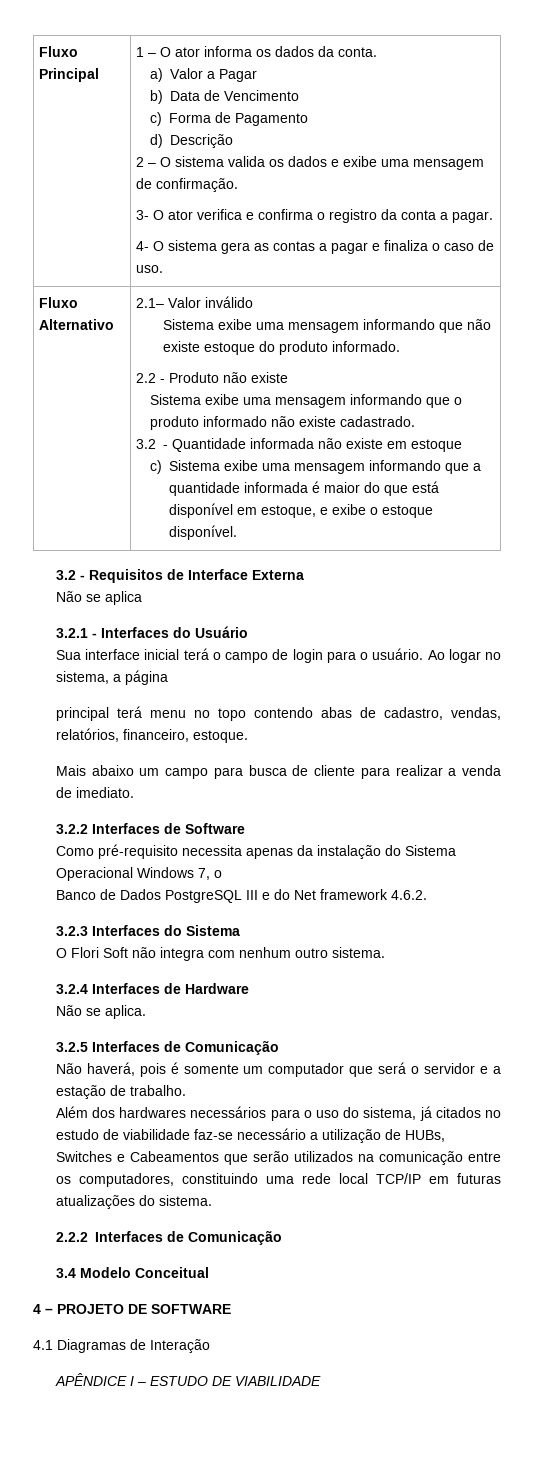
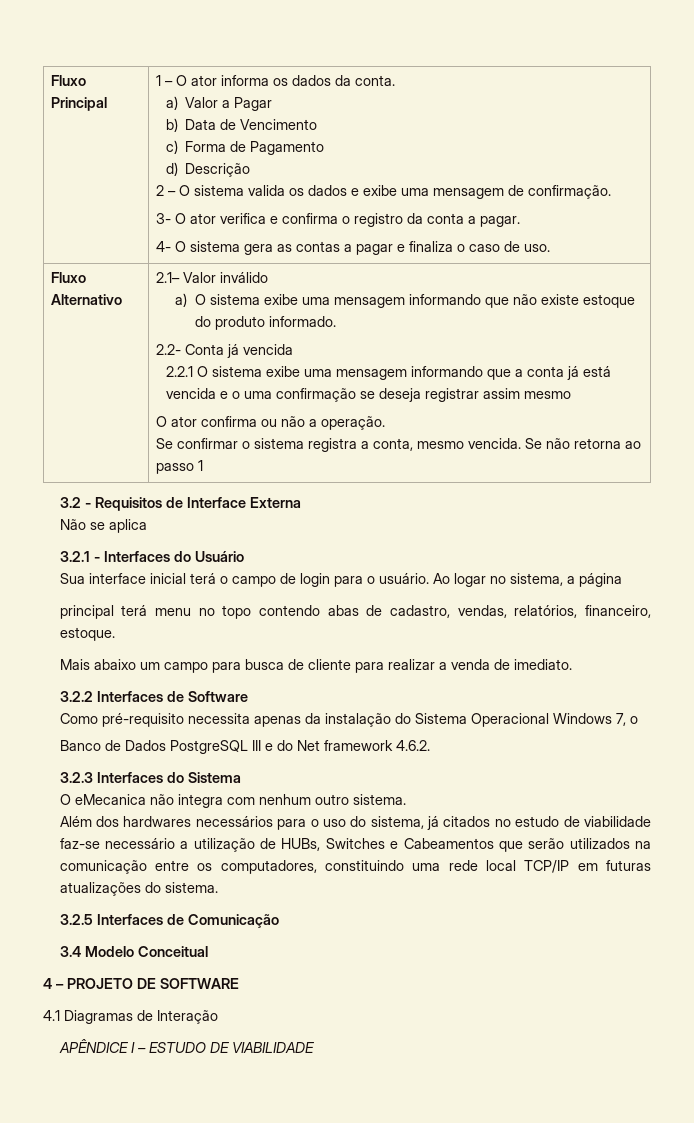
[163,319,215,330] Sistema -> [175,293,260,307] a) O sistema
[135,372,288,383] [149,394,462,408] [149,416,415,430] [135,438,462,452] [149,460,220,474] 2.2 - Produto não existe // Sistema exibe uma mensagem informando que o produto informado não existe cadastrado. // 3.2 - Quantidade informada não existe em estoque // c) Sistema -> [155,344,293,358] [165,366,262,377] 2.2- Conta já vencida // 2.2.1 O sistema
[168,481,439,496] [168,503,433,518] [168,525,237,540] quantidade informada é maior do que está disponível em estoque, e exibe o estoque disponível. -> [526,366,611,380] [165,388,571,402] [155,416,385,430] [155,438,641,452] [155,460,203,474] conta já está vencida e o uma confirmação se deseja registrar assim mesmo // O ator confirma ou não a operação. // Se confirmar o sistema registra a conta, mesmo vencida. Se não retorna ao passo 1
[70,947,128,958] Flori Soft -> [74,794,146,805] eMecanica
[55,983,249,994] [55,1005,146,1019] [55,1040,279,1055] [55,1062,502,1077] [55,1085,186,1099] // 3.2.4 Interfaces de Hardware // Não se aplica. // 3.2.5 Interfaces de Comunicação // Não haverá, pois é somente um computador que será o servidor e a estação de trabalho. -> (406, 799) none
[55,1232,88,1242] 2.2.2 -> [59,914,93,925] 3.2.5

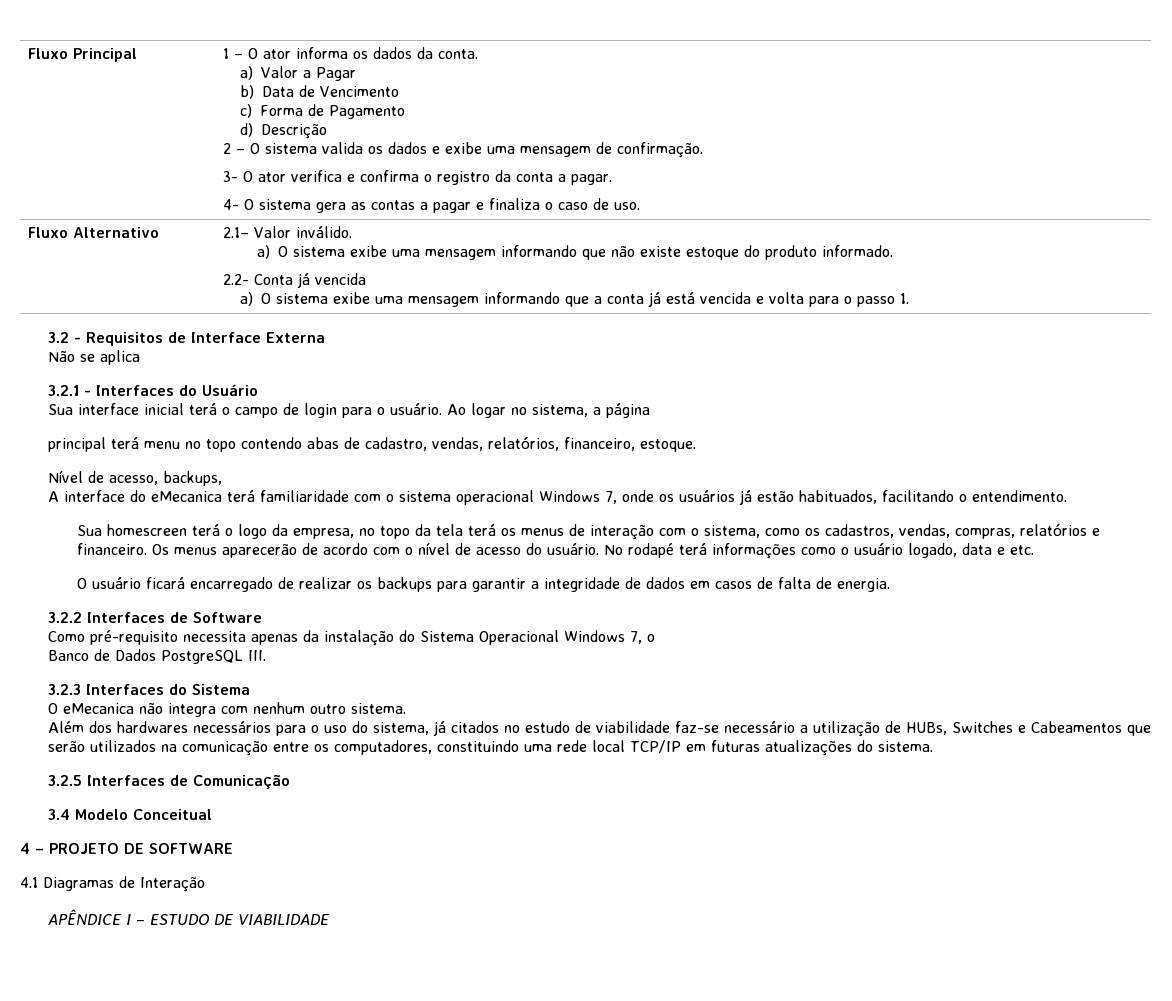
[219,272,268,283] inválido -> [296,226,353,238] inválido.
[165,366,193,377] 2.2.1 -> [240,292,254,306] a)
[231,388,571,402] [155,416,385,430] [155,438,641,452] [155,460,203,474] o uma confirmação se deseja registrar assim mesmo // O ator confirma ou não a operação. // Se confirmar o sistema registra a conta, mesmo vencida. Se não retorna ao passo 1 -> [769,292,910,307] volta para o passo 1.
[59,659,572,673] Mais abaixo um campo para busca de cliente para realizar a venda de imediato. -> [48,470,223,486] [48,490,1068,505] [76,523,1100,540] [76,542,1034,559] [76,577,890,592] Nível de acesso, backups, // A interface do eMecanica terá familiaridade com o sistema operacional Windows 7, onde os usuários já estão habituados, facilitando o entendimento. // Sua homescreen terá o logo da empresa, no topo da tela terá os menus de interação com o sistema, como os cadastros, vendas, compras, relatórios e financeiro. Os menus aparecerão de acordo com o nível de acesso do usuário. No rodapé terá informações como o usuário logado, data e etc. // O usuário ficará encarregado de realizar os backups para garantir a integridade de dados em casos de falta de energia.
[251,740,430,751] III e do Net framework 4.6.2. -> [248,650,267,661] III.

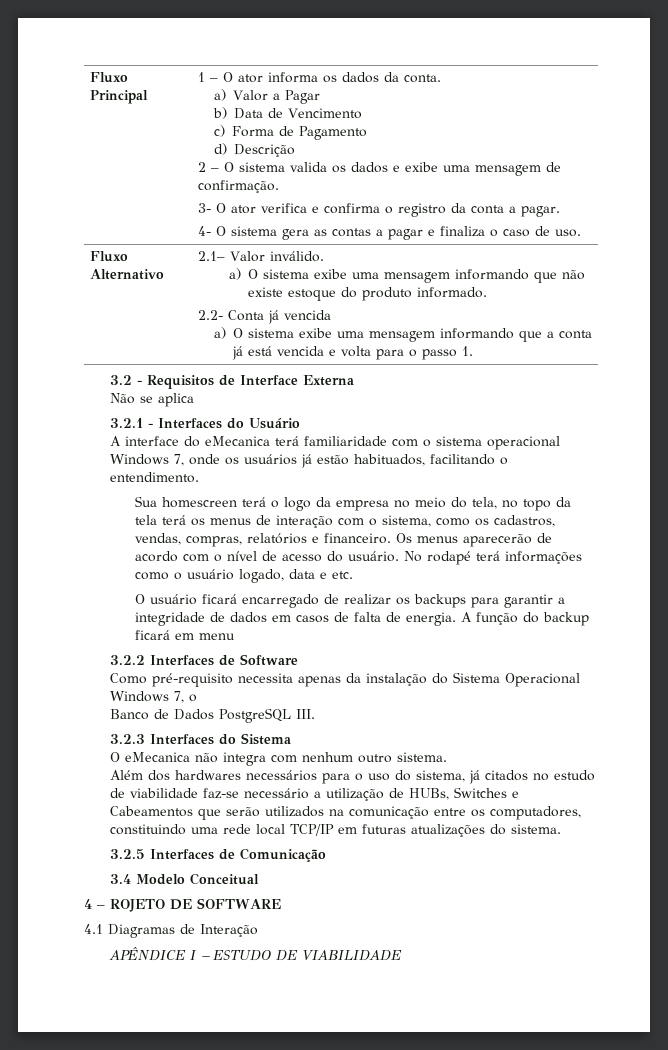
[48,403,651,418] [48,436,697,452] [48,470,223,486] // Sua interface inicial terá o campo de login para o usuário. Ao logar no sistema, a página // principal terá menu no topo contendo abas de cadastro, vendas, relatórios, financeiro, estoque. // Nível de acesso, backups, -> (300, 423) none
[292,528,354,539] empresa, -> [336,497,498,511] empresa no meio do tela,
(890, 585) none -> [461,612,590,626] [135,630,236,640] A função do backup ficará em menu
[49,843,119,855] PROJETO -> [110,899,165,912] ROJETO

